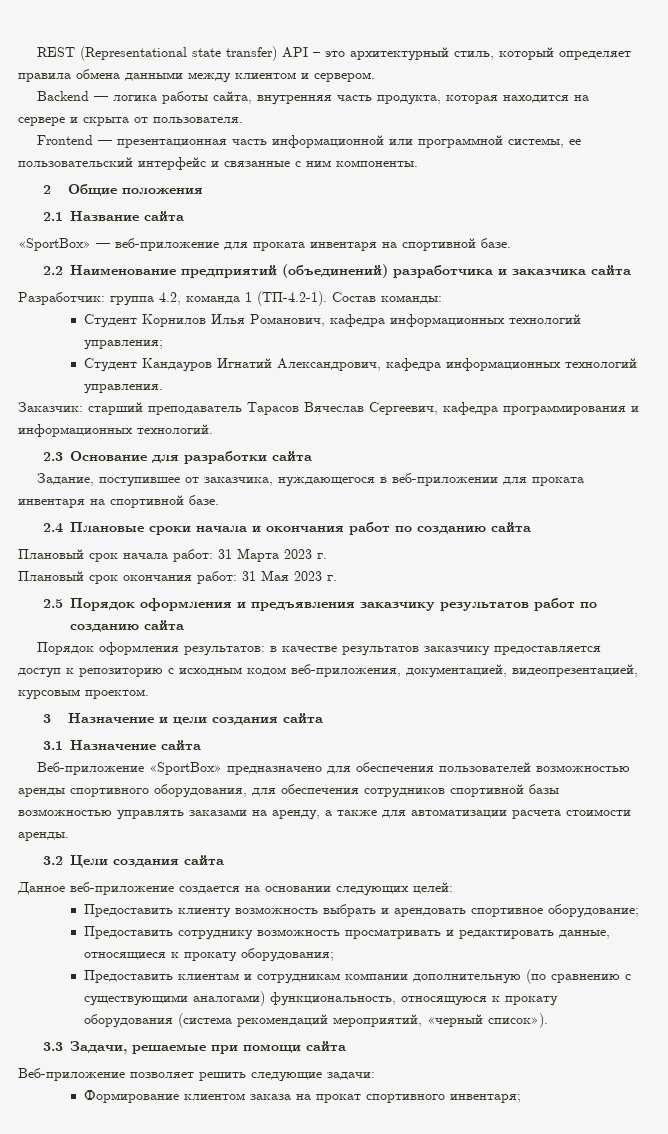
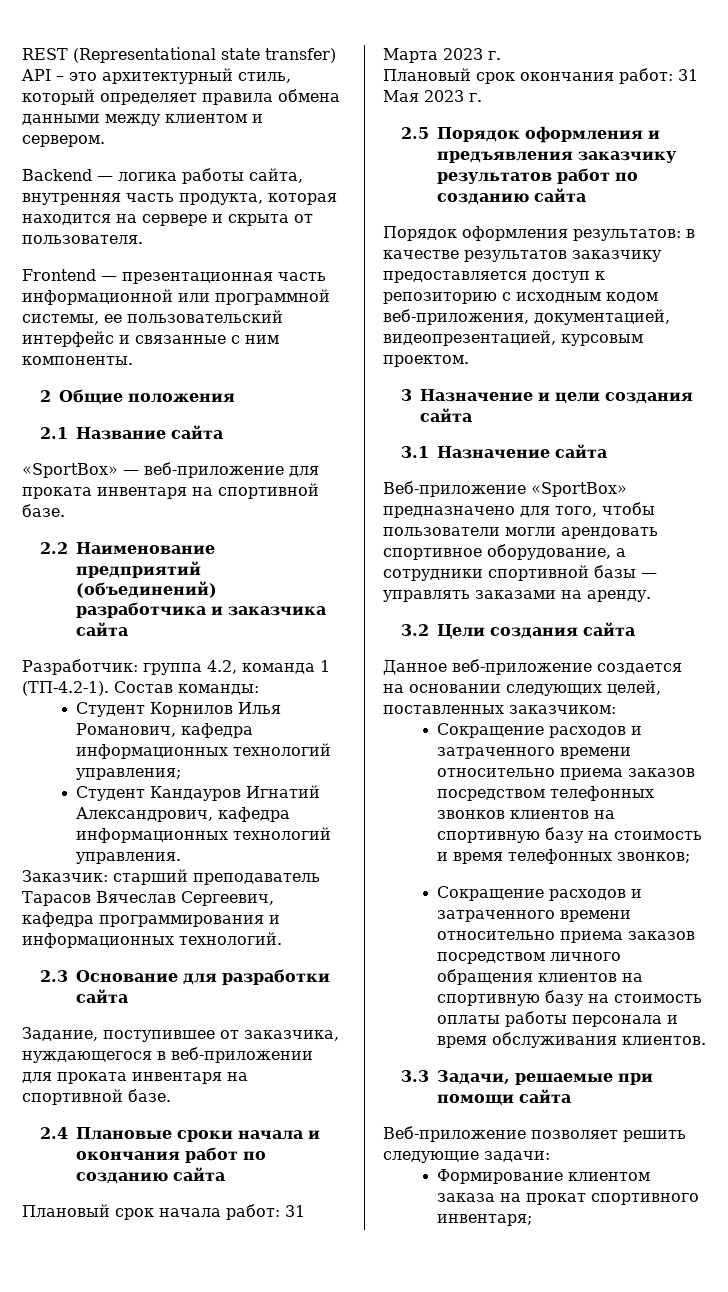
[356,762,631,772] [18,784,445,798] обеспечения пользователей возможностью аренды спортивного оборудования, для обеспечения сотрудников -> [555,502,655,517] [383,527,658,539] [383,544,626,560] [383,569,483,581] того, чтобы пользователи могли арендовать спортивное оборудование, а сотрудники
[18,809,112,816] возможностью -> [641,573,657,578] —
[272,809,631,820] [18,832,69,841] аренду, а также для автоматизации расчета стоимости аренды. -> [587,590,651,602] аренду.
[413,882,453,894] [83,904,639,918] [83,926,610,940] [83,948,334,962] [83,969,631,984] [83,991,558,1006] [83,1013,548,1028] целей: // Предоставить клиенту возможность выбрать и арендовать спортивное оборудование; // Предоставить сотруднику возможность просматривать и редактировать данные, относящиеся к прокату оборудования; // Предоставить клиентам и сотрудникам компании дополнительную (по сравнению с существующими аналогами) функциональность, относящуюся к прокату оборудования (система рекомендаций мероприятий, «черный список»). -> [607,680,661,695] [383,705,616,714] [436,723,642,738] [436,747,631,759] [436,768,695,780] [436,786,654,801] [436,810,615,819] [436,827,702,843] [436,849,690,864] [436,886,642,901] [436,910,631,922] [436,931,695,943] [436,952,621,964] [436,969,643,985] [436,990,702,1006] [436,1011,678,1027] [436,1032,706,1048] целей, поставленных заказчиком: // Сокращение расходов и затраченного времени относительно приема заказов посредством телефонных звонков клиентов на спортивную базу на стоимость и время телефонных звонков; // Сокращение расходов и затраченного времени относительно приема заказов посредством личного обращения клиентов на спортивную базу на стоимость оплаты работы персонала и время обслуживания клиентов.

